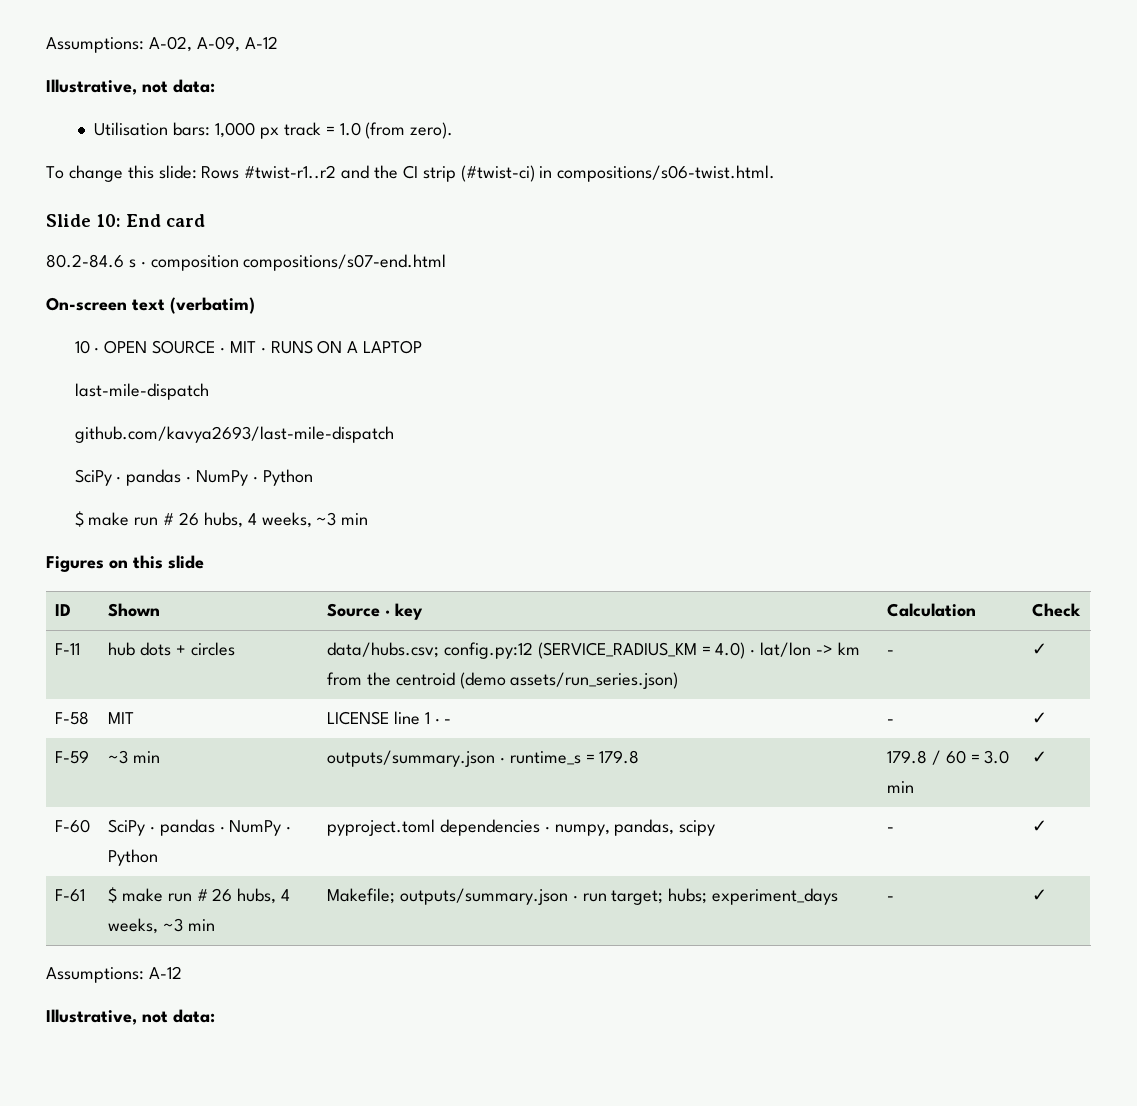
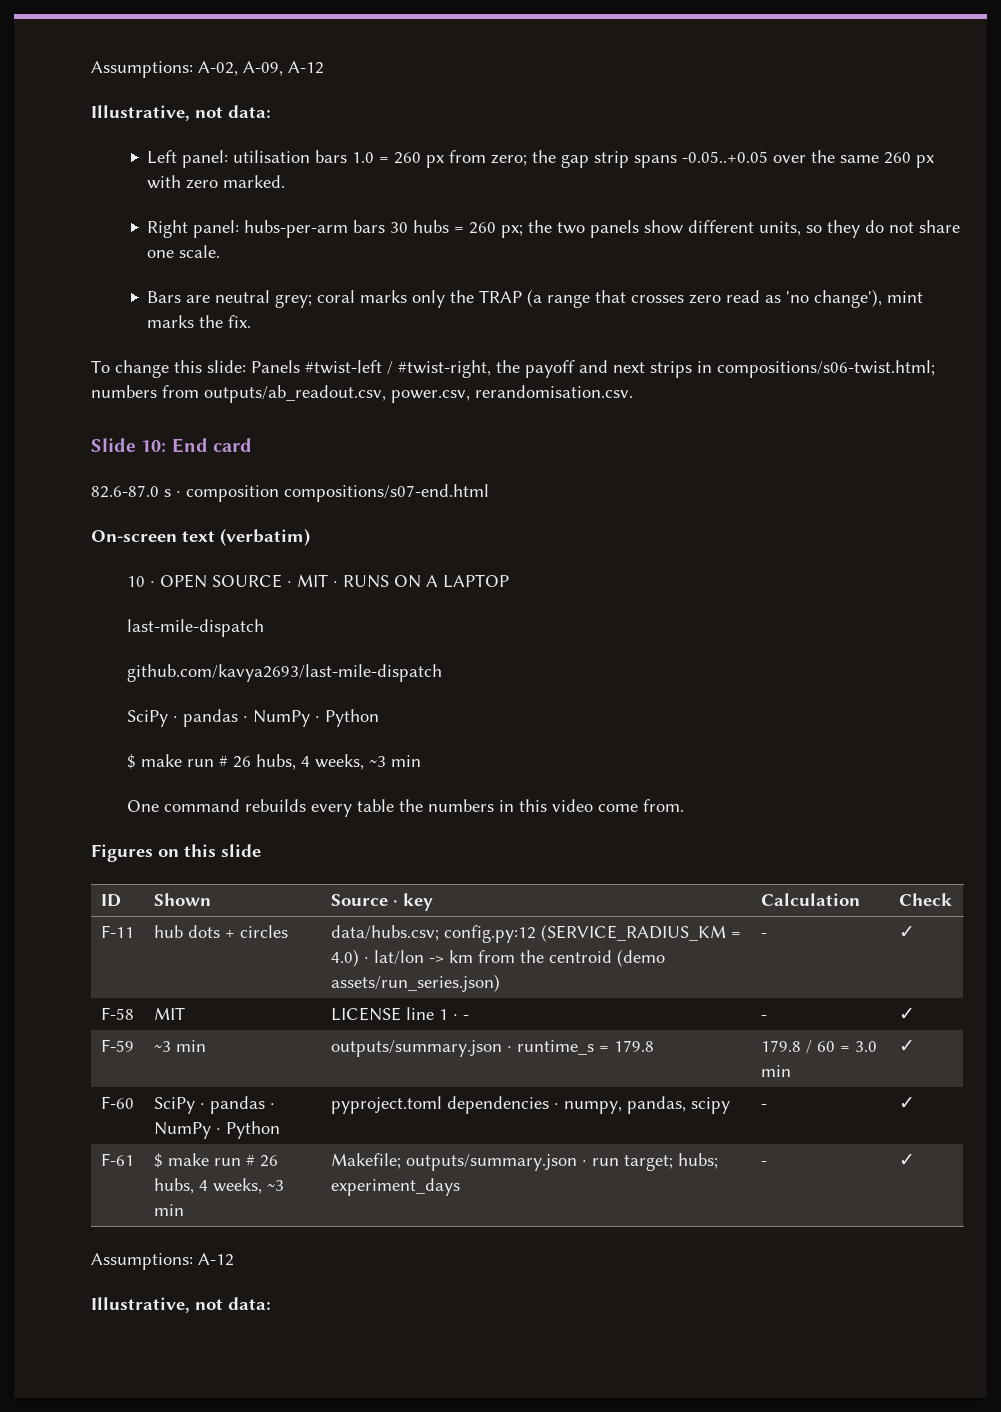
[94,122,454,139] [46,165,776,182] Utilisation bars: 1,000 px track = 1.0 (from zero). // To change this slide: Rows #twist-r1..r2 and the CI strip (#twist-ci) in compositions/s06-twist.html. -> [147,150,935,168] [147,175,286,189] [147,220,961,238] [147,245,221,258] [147,289,924,308] [147,315,252,328] [91,360,935,378] [91,385,633,403] Left panel: utilisation bars 1.0 = 260 px from zero; the gap strip spans -0.05..+0.05 over the same 260 px with zero marked. // Right panel: hubs-per-arm bars 30 hubs = 260 px; the two panels show different units, so they do not share one scale. // Bars are neutral grey; coral marks only the TRAP (a range that crosses zero read as 'no change'), mint marks the fix. // To change this slide: Panels #twist-left / #twist-right, the payoff and next strips in compositions/s06-twist.html; numbers from outputs/ab_readout.csv, power.csv, rerandomisation.csv.
[46,254,124,268] 80.2-84.6 -> [91,485,159,498] 82.6-87.0
(369, 519) none -> [127,799,685,817] // One command rebuilds every table the numbers in this video come from.

